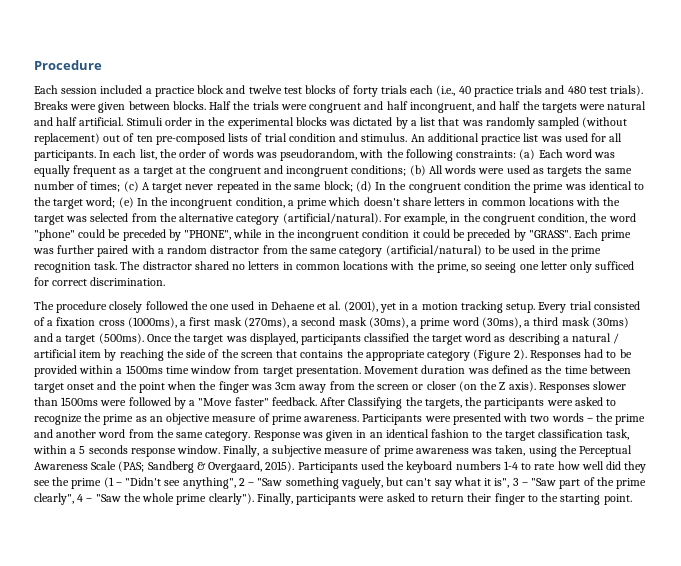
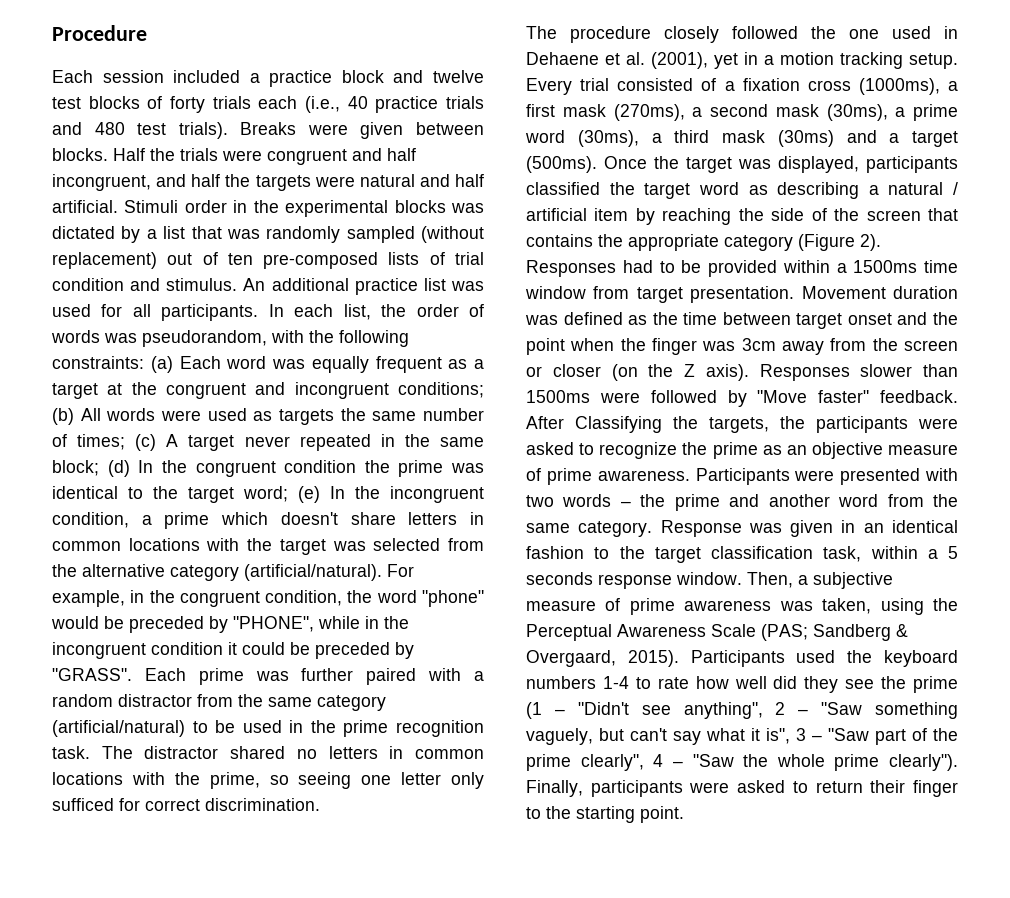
[78,229,106,238] could -> [51,616,99,629] would
[189,400,196,406] a -> (747, 398) none
[223,445,260,457] Finally, -> [747,572,793,588] Then,

